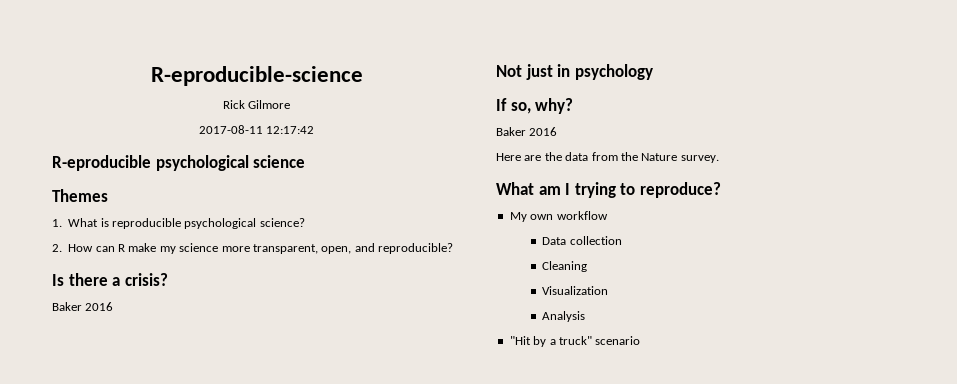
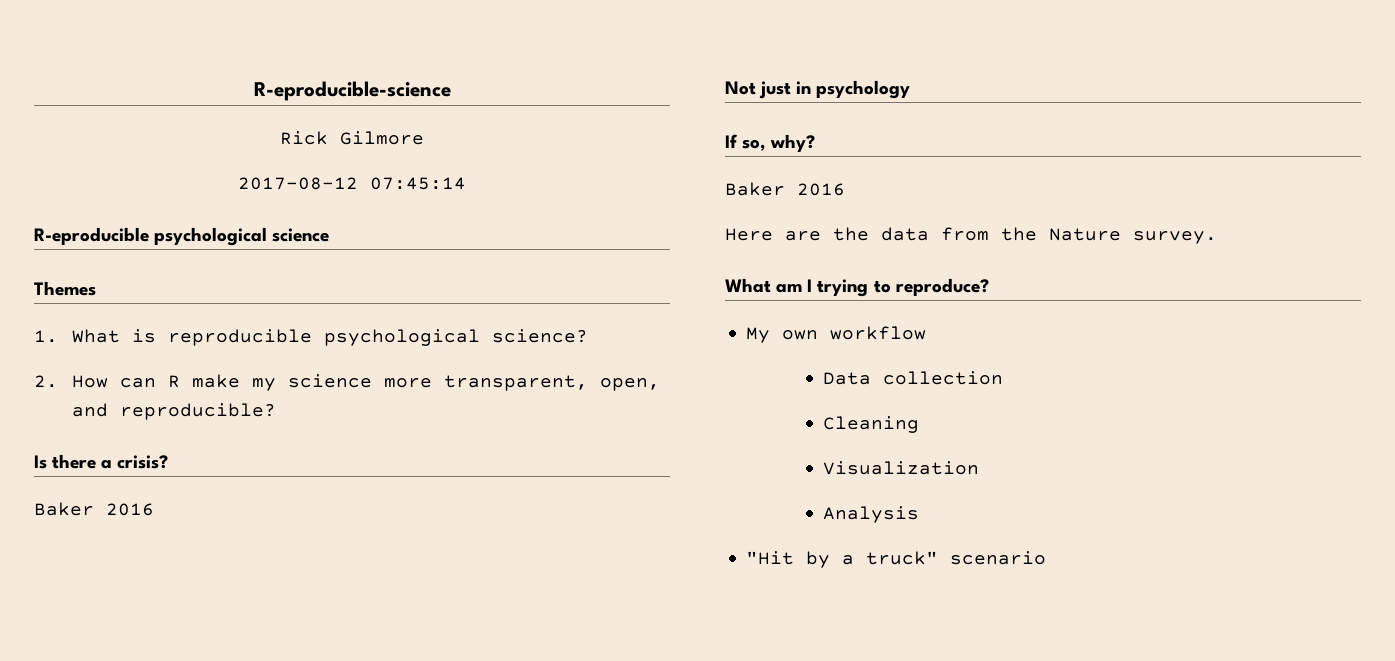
[198,125,315,134] 2017-08-11 12:17:42 -> [238,177,466,190] 2017-08-12 07:45:14

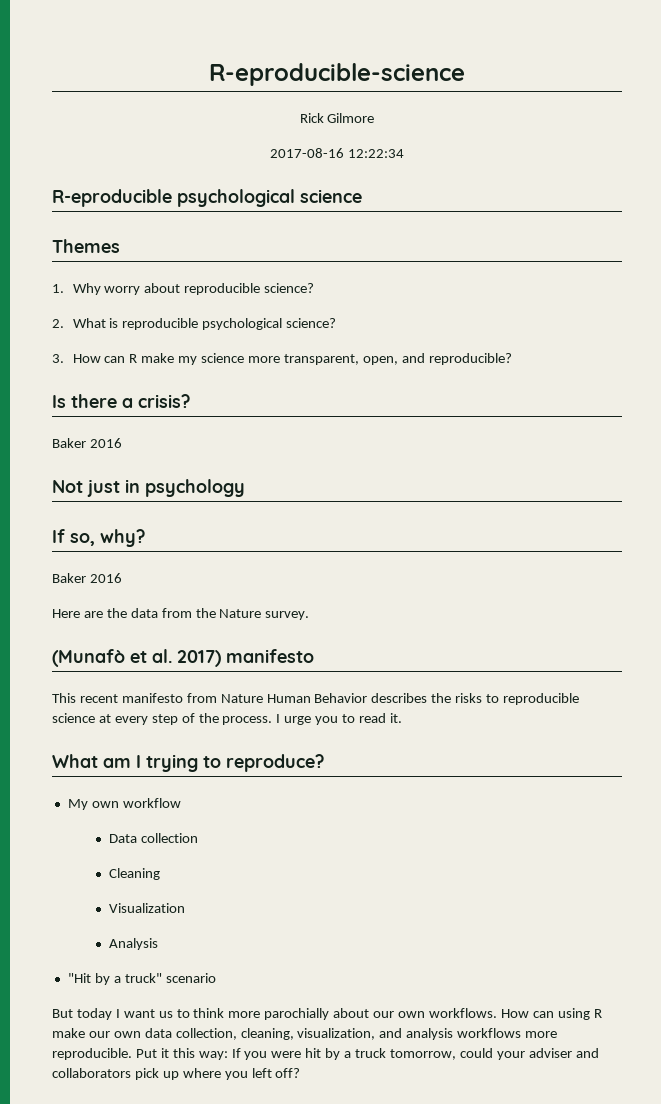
[238,177,466,190] 2017-08-12 07:45:14 -> [270,148,404,158] 2017-08-16 12:22:34
(58, 336) none -> [72,283,315,295] [52,319,64,328] Why worry about reproducible science? // 2.
[34,375,58,388] 2. -> [52,354,64,363] 3.
(1217, 237) none -> [52,649,314,667] [52,693,580,705] [52,713,402,725] // (Munafò et al. 2017) manifesto // This recent manifesto from Nature Human Behavior describes the risks to reproducible science at every step of the process. I urge you to read it.
(1047, 558) none -> [52,1008,602,1020] [52,1028,558,1040] [52,1048,599,1060] [52,1068,301,1080] // But today I want us to think more parochially about our own workflows. How can using R make our own data collection, cleaning, visualization, and analysis workflows more reproducible. Put it this way: If you were hit by a truck tomorrow, could your adviser and collaborators pick up where you left off?

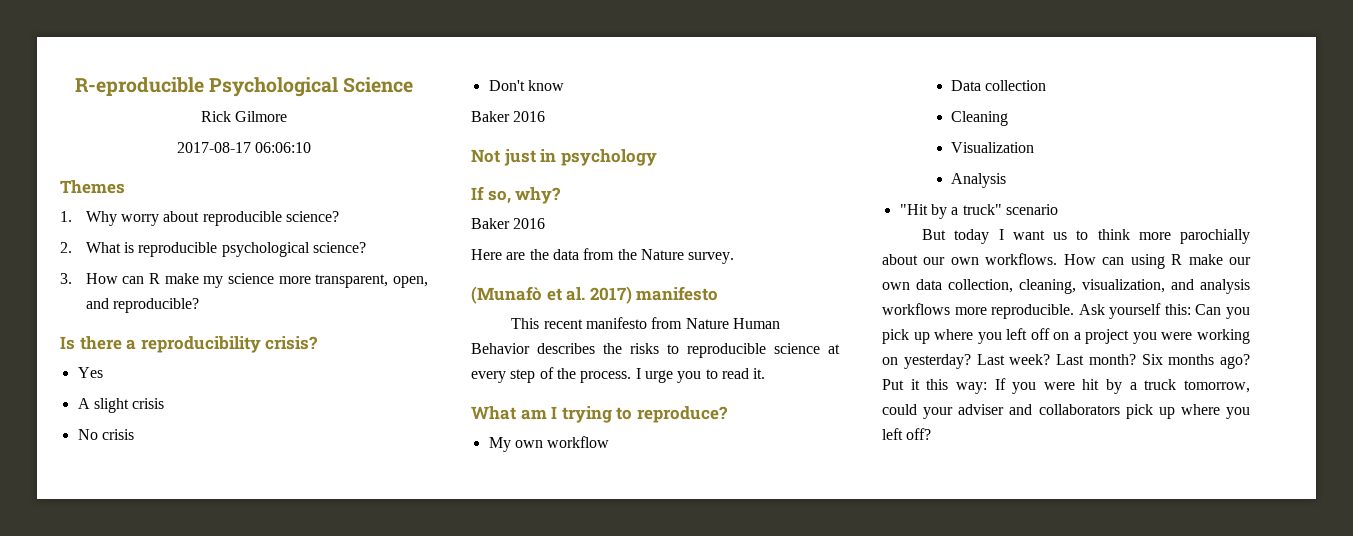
[209,63,465,86] R-eproducible-science -> [74,77,414,97] R-eproducible Psychological Science
[270,148,404,158] [52,189,362,207] 2017-08-16 12:22:34 // R-eproducible psychological science -> [176,142,312,153] 2017-08-17 06:06:10
(133, 403) none -> [140,336,261,353] reproducibility
(190, 401) none -> [77,367,103,378] [77,398,165,413] [77,429,134,440] [488,80,564,91] // Yes // A slight crisis // No crisis // Don't know
(132, 1054) none -> [1078,303,1250,319] [882,328,1250,344] [882,354,1250,369] Ask yourself this: Can you pick up where you left off on a project you were working on yesterday? Last week? Last month? Six months ago?

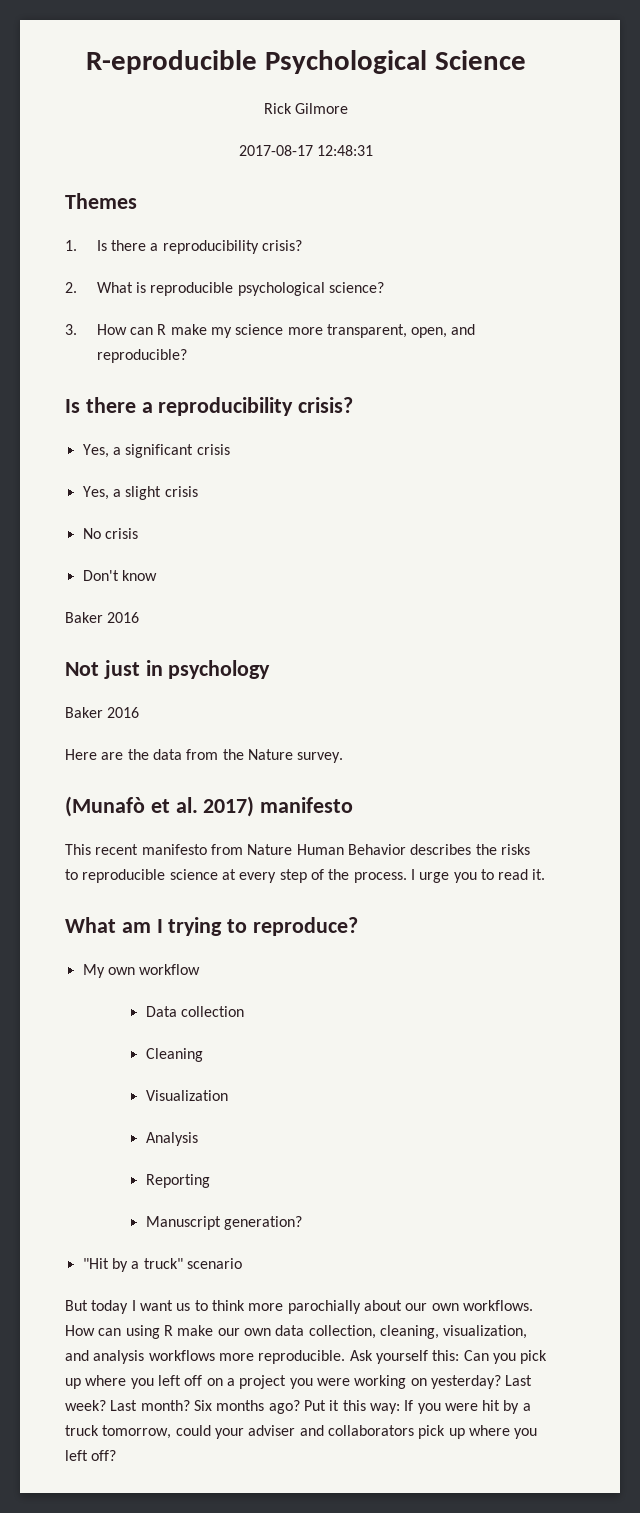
[255,142,312,153] 06:06:10 -> [317,145,374,156] 12:48:31
[85,211,339,226] Why worry about reproducible science? -> [96,240,302,254] Is there a reproducibility crisis?
[77,367,103,378] [77,398,90,409] Yes // A -> [82,444,230,458] [82,486,121,500] Yes, a significant crisis // Yes, a
[471,186,562,204] // If so, why? -> (271, 669) none
(1007, 180) none -> [145,1174,210,1188] [145,1216,303,1230] // Reporting // Manuscript generation?

